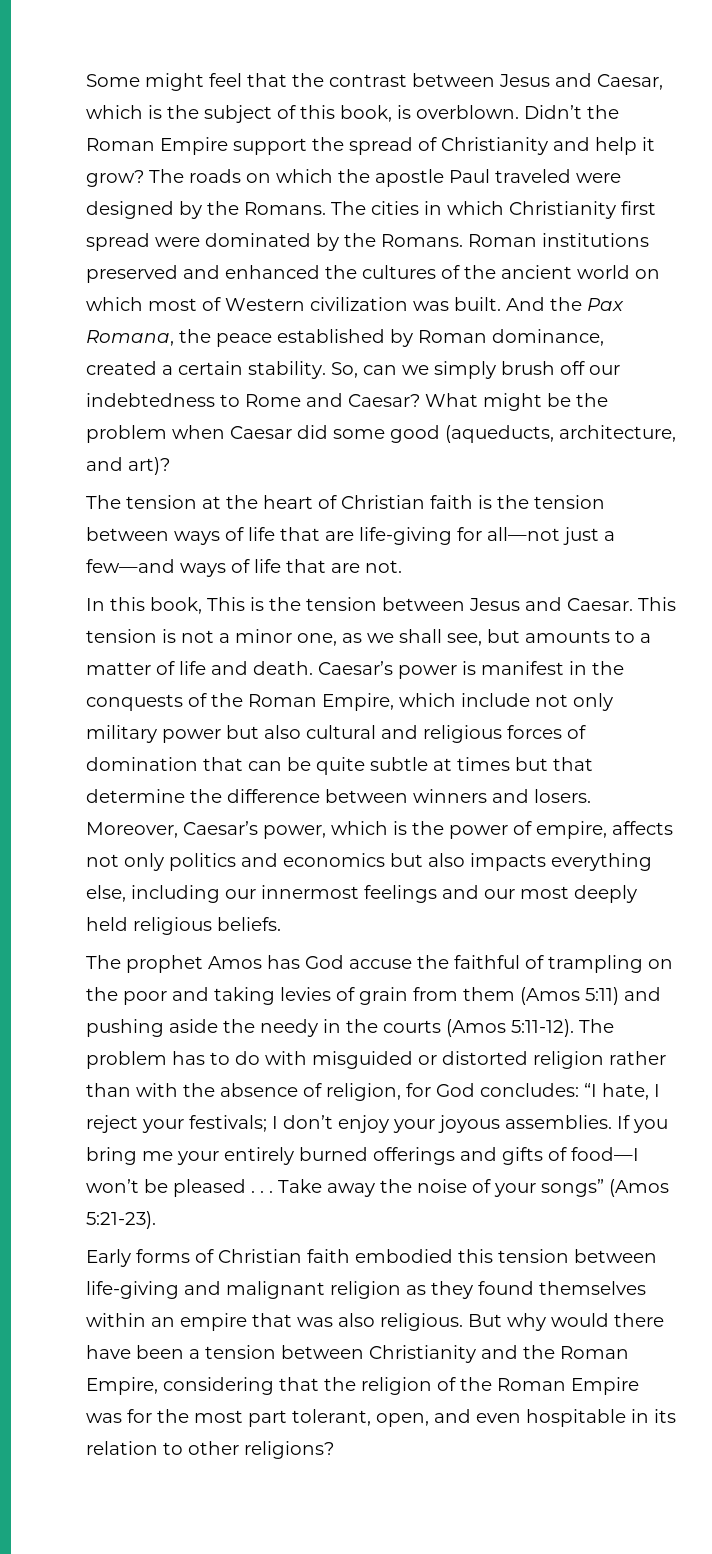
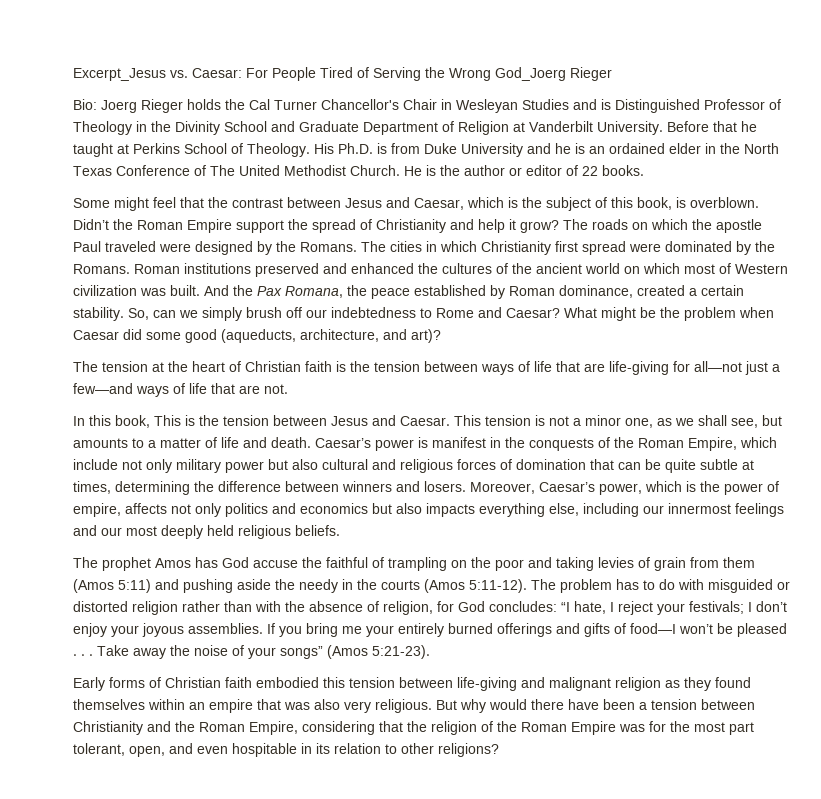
(86, 80) none -> [73,67,613,81] [73,99,782,113] [73,121,758,135] [73,143,780,157] [73,165,645,176] Excerpt_Jesus vs. Caesar: For People Tired of Serving the Wrong God_Joerg Rieger // Bio: Joerg Rieger holds the Cal Turner Chancellor's Chair in Wesleyan Studies and is Distinguished Professor of Theology in the Divinity School and Graduate Department of Religion at Vanderbilt University. Before that he taught at Perkins School of Theology. His Ph.D. is from Duke University and he is an ordained elder in the North Texas Conference of The United Methodist Church. He is the author or editor of 22 books. //
[457,757,594,771] [86,789,186,803] times but that determine -> [73,481,191,495] times, determining
(376, 1320) none -> [344,701,372,713] very

